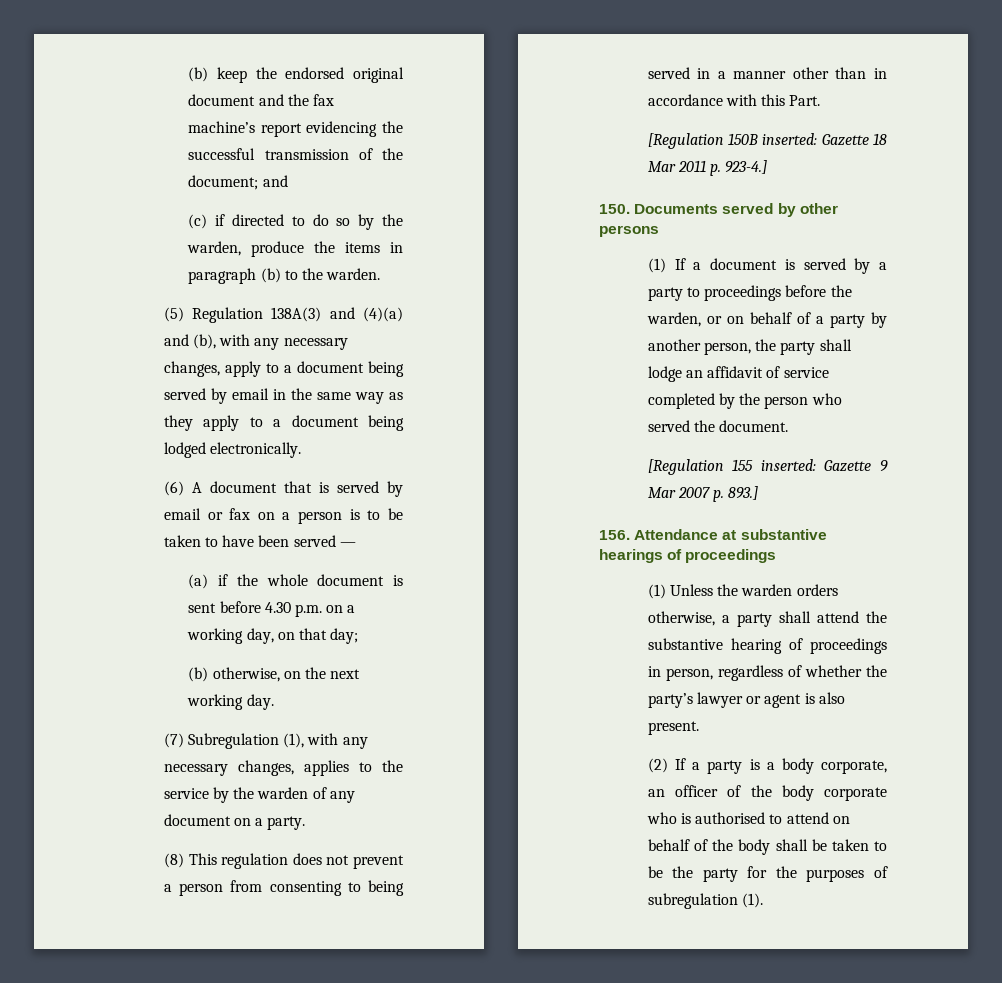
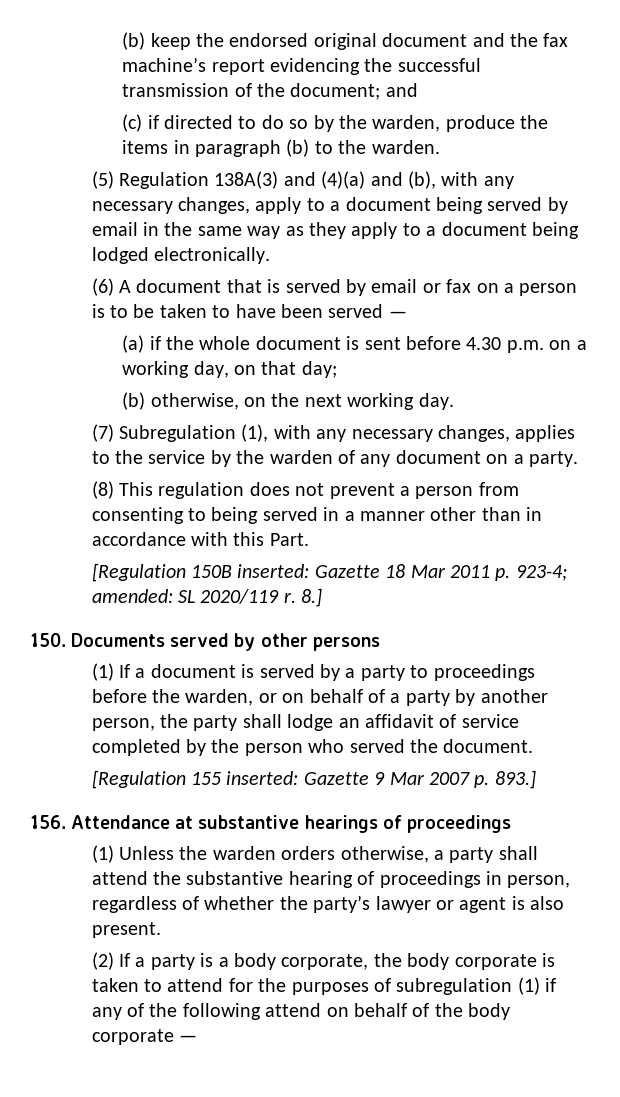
[725,160,768,174] 923-4.] -> [515,565,567,581] [91,588,323,607] 923-4; amended: SL 2020/119 r. 8.]
[647,785,887,801] [646,812,783,824] an officer of the body corporate who is authorised to -> [373,953,555,970] [91,977,557,995] [91,1003,261,1020] the body corporate is taken to attend for the purposes of subregulation (1) if any of the following
[775,839,887,851] [647,866,888,882] [647,893,764,909] shall be taken to be the party for the purposes of subregulation (1). -> [91,1029,197,1045] corporate —

